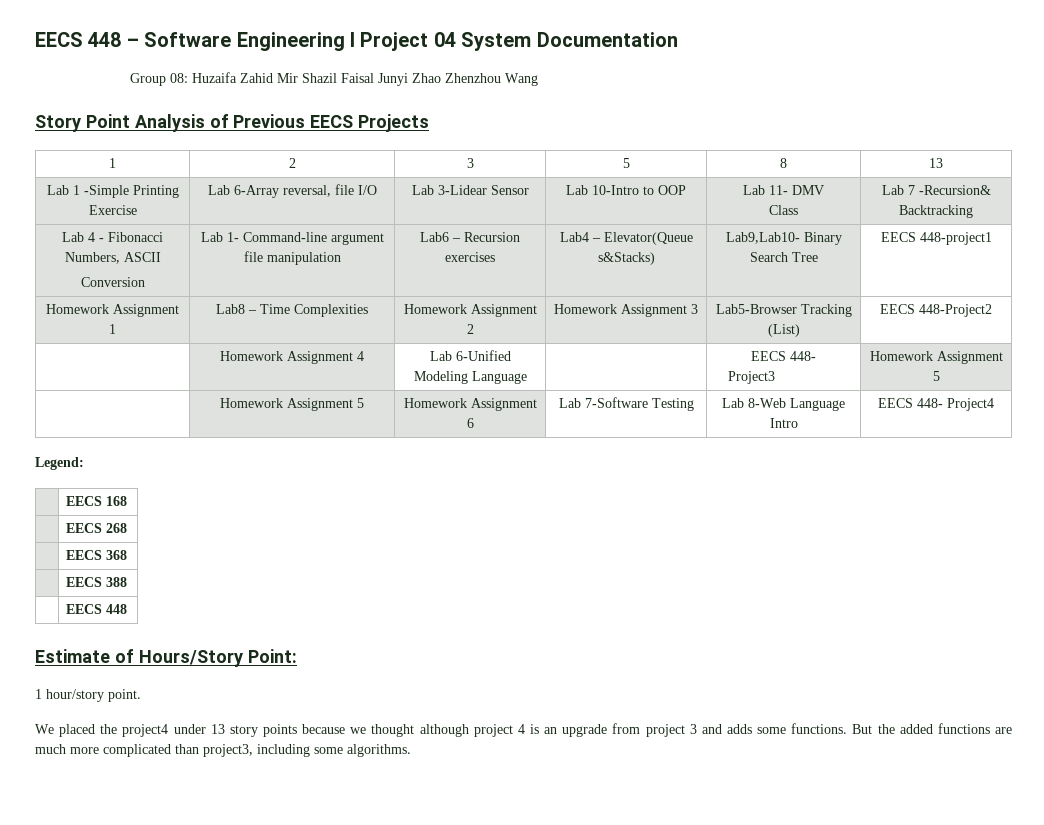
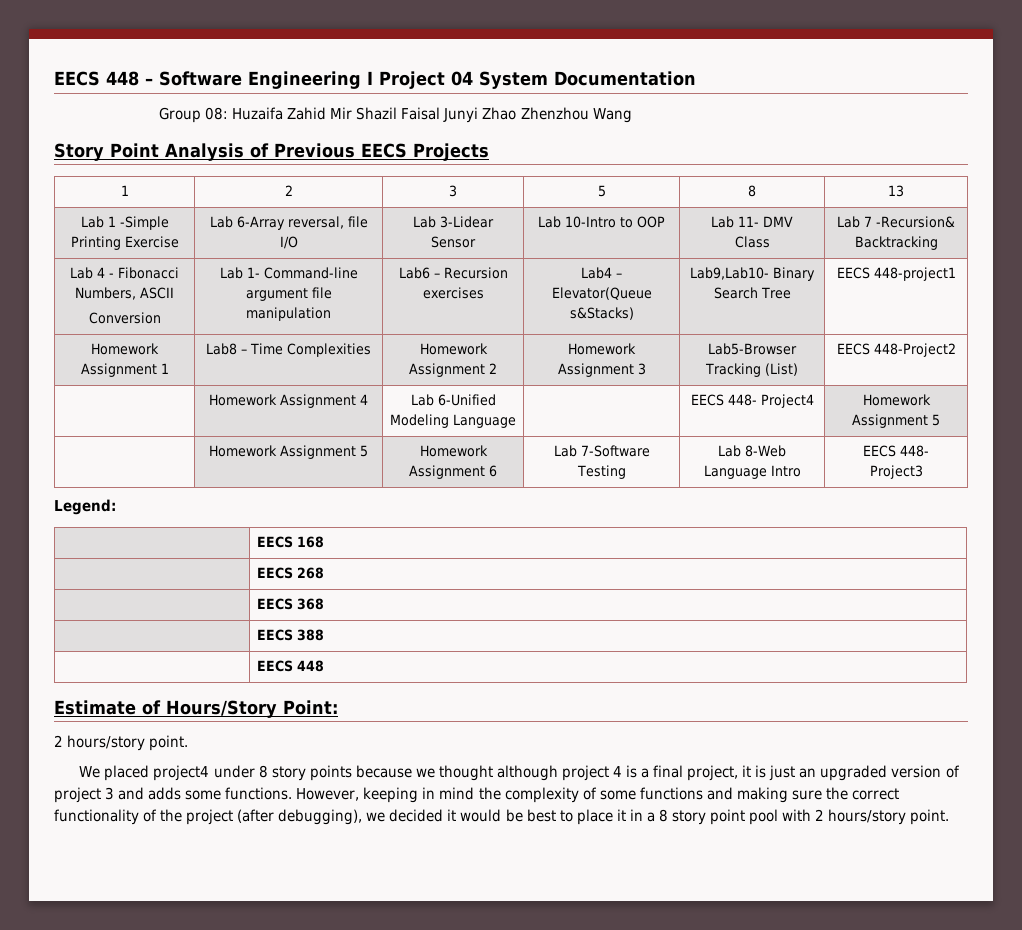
[728,371,776,384] // Project3 -> [760,394,814,408] Project4
[947,398,994,411] Project4 -> [869,465,923,479] // Project3
[35,689,104,702] 1 hour/story -> [54,735,146,751] 2 hours/story
[100,724,118,734] the -> (150, 773) none
[210,724,225,734] 13 -> [258,765,268,778] 8
[544,723,641,737] an upgrade from -> [641,765,960,781] a final project, it is just an upgraded version of
[852,723,1012,734] [35,744,411,757] But the added functions are much more complicated than project3, including some algorithms. -> [296,787,899,803] [54,809,950,825] However, keeping in mind the complexity of some functions and making sure the correct functionality of the project (after debugging), we decided it would be best to place it in a 8 story point pool with 2 hours/story point.

